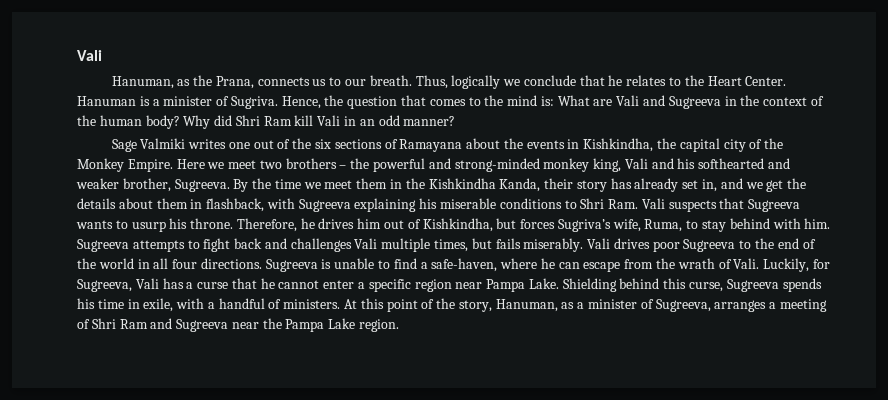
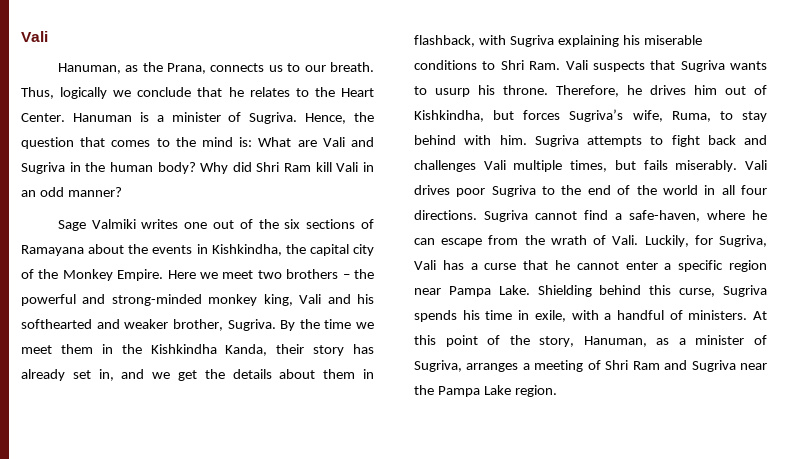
[668,95,824,109] [77,115,96,126] Sugreeva in the context of the -> [21,162,106,174] Sugriva in the
[174,179,230,192] Sugreeva. -> [227,319,276,331] Sugriva.
[298,199,351,212] Sugreeva -> [509,35,554,47] Sugriva
[748,199,801,212] Sugreeva -> [680,60,725,72] Sugriva
[77,239,129,252] Sugreeva -> [534,135,579,147] Sugriva
[683,239,736,252] Sugreeva -> [491,185,536,197] Sugriva
[265,258,391,272] Sugreeva is unable to -> [484,210,577,222] Sugriva cannot
[77,279,132,292] Sugreeva, -> [719,235,767,247] Sugriva,
[726,279,779,292] Sugreeva -> [723,285,768,297] Sugriva
[655,299,711,312] Sugreeva, -> [414,360,462,372] Sugriva,
[176,319,229,332] Sugreeva -> [691,360,736,372] Sugriva

